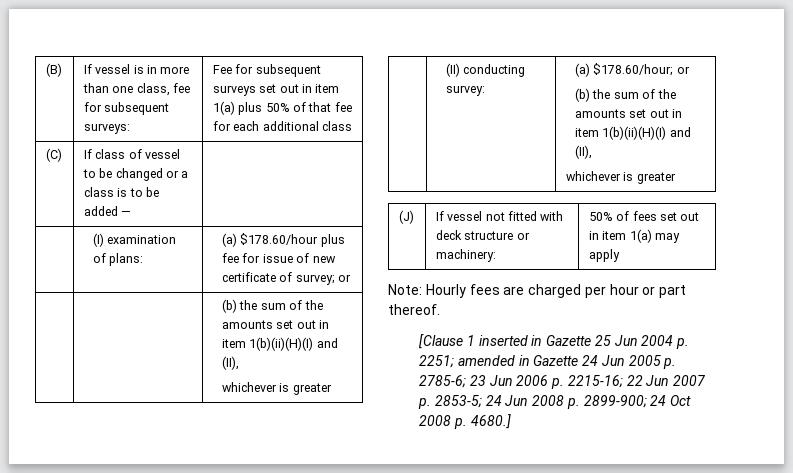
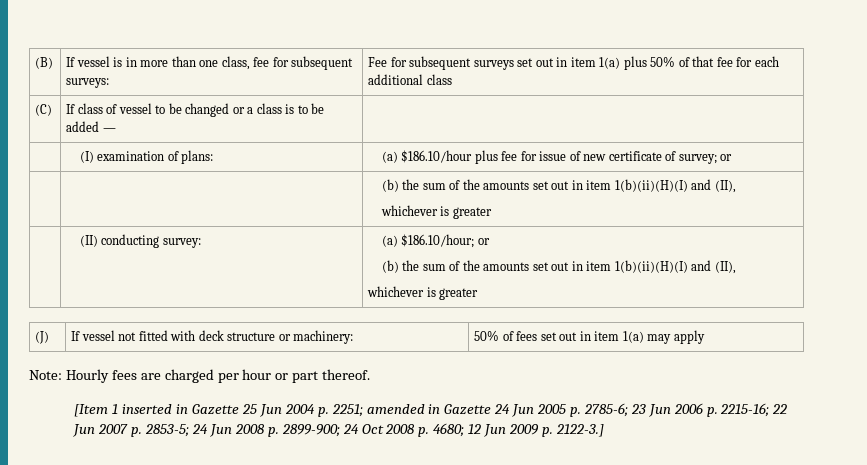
[240,233,319,245] $178.60/hour -> [401,150,473,163] $186.10/hour
[593,63,674,76] $178.60/hour; -> [401,234,475,248] $186.10/hour;
[418,334,463,349] [Clause -> [74,404,109,417] [Item
[470,414,511,429] 4680.] -> [433,423,604,437] 4680; 12 Jun 2009 p. 2122-3.]

